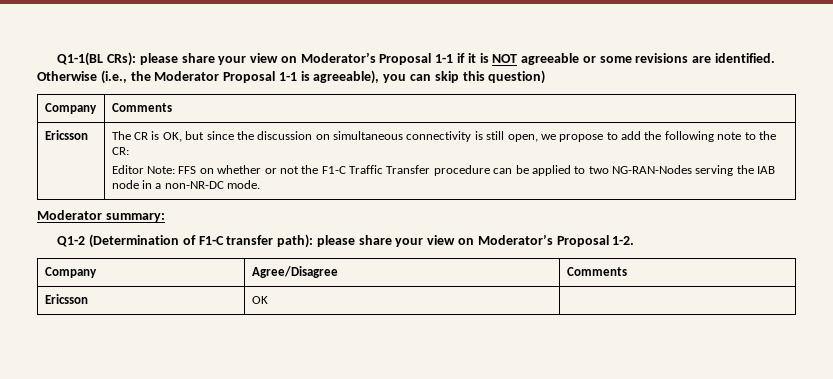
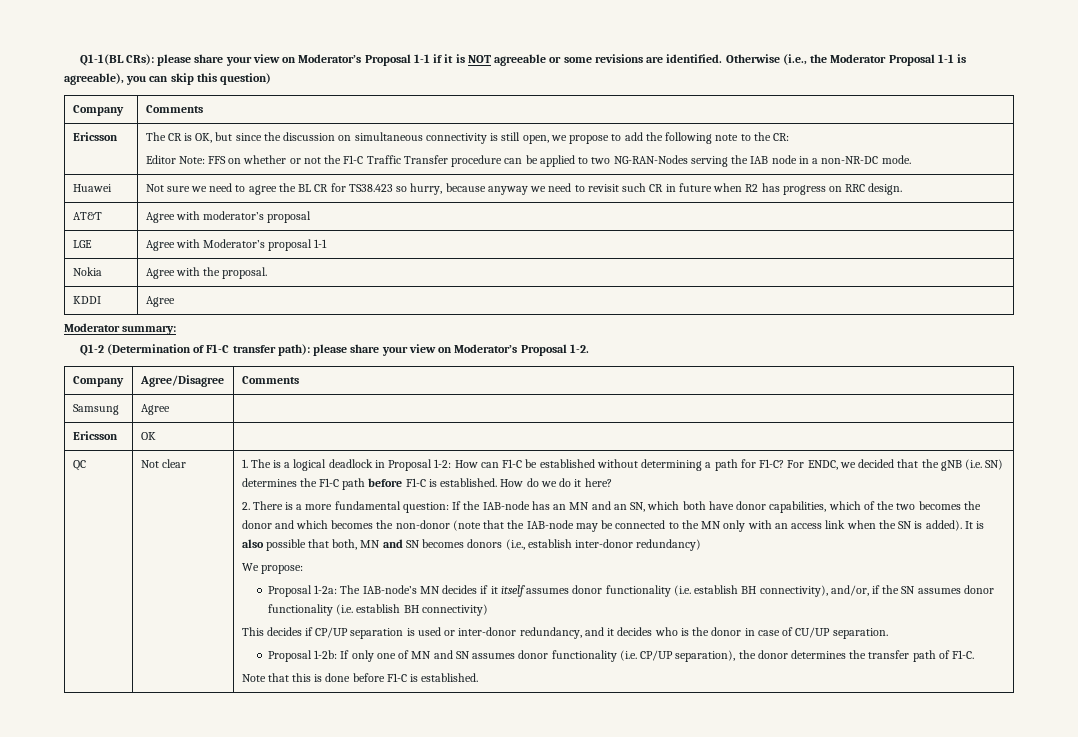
(261, 184) none -> [72,184,112,192] [145,183,903,195] [72,212,102,220] [145,211,312,223] [72,240,92,248] [145,239,328,251] [72,267,102,276] [145,267,268,279] [72,296,101,304] [145,296,175,307] // Huawei | Not sure we need to agree the BL CR for TS38.423 so hurry, because anyway we need to revisit such CR in future when R2 has progress on RRC design. // AT&T | Agree with moderator’s proposal // LGE | Agree with Moderator’s proposal 1-1 // Nokia | Agree with the proposal. // KDDI | Agree
(627, 271) none -> [72,404,119,415] [140,404,170,415] // Samsung | Agree |
(268, 300) none -> [72,460,86,471] [140,459,186,468] [241,459,1004,471] [241,478,612,490] [241,501,981,513] [241,520,984,532] [241,539,702,551] [241,563,303,574] [267,585,994,597] [267,604,488,616] [241,627,888,639] [267,650,975,662] [241,673,479,682] // QC | Not clear | 1. The is a logical deadlock in Proposal 1-2: How can F1-C be established without determining a path for F1-C? For ENDC, we decided that the gNB (i.e. SN) determines the F1-C path before F1-C is established. How do we do it here? // 2. There is a more fundamental question: If the IAB-node has an MN and an SN, which both have donor capabilities, which of the two becomes the donor and which becomes the non-donor (note that the IAB-node may be connected to the MN only with an access link when the SN is added). It is also possible that both, MN and SN becomes donors (i.e., establish inter-donor redundancy) // We propose: // Proposal 1-2a: The IAB-node’s MN decides if it itself assumes donor functionality (i.e. establish BH connectivity), and/or, if the SN assumes donor functionality (i.e. establish BH connectivity) // This decides if CP/UP separation is used or inter-donor redundancy, and it decides who is the donor in case of CU/UP separation. // Proposal 1-2b: If only one of MN and SN assumes donor functionality (i.e. CP/UP separation), the donor determines the transfer path of F1-C. // Note that this is done before F1-C is established.

